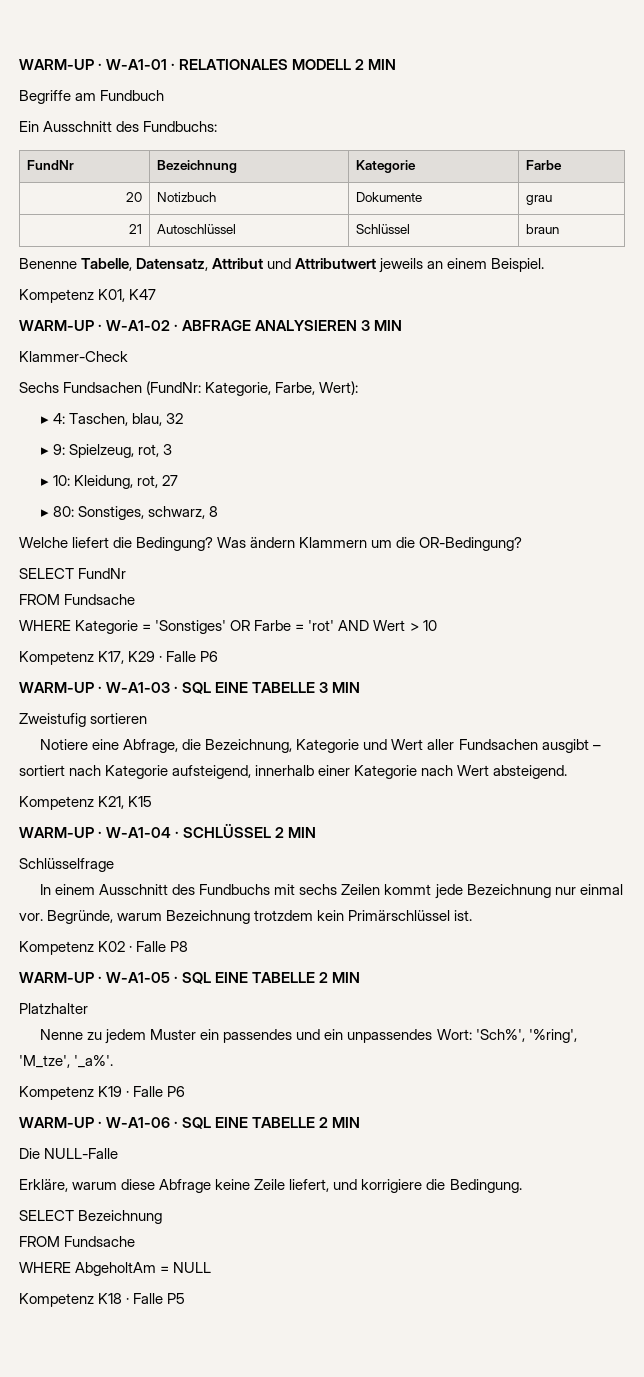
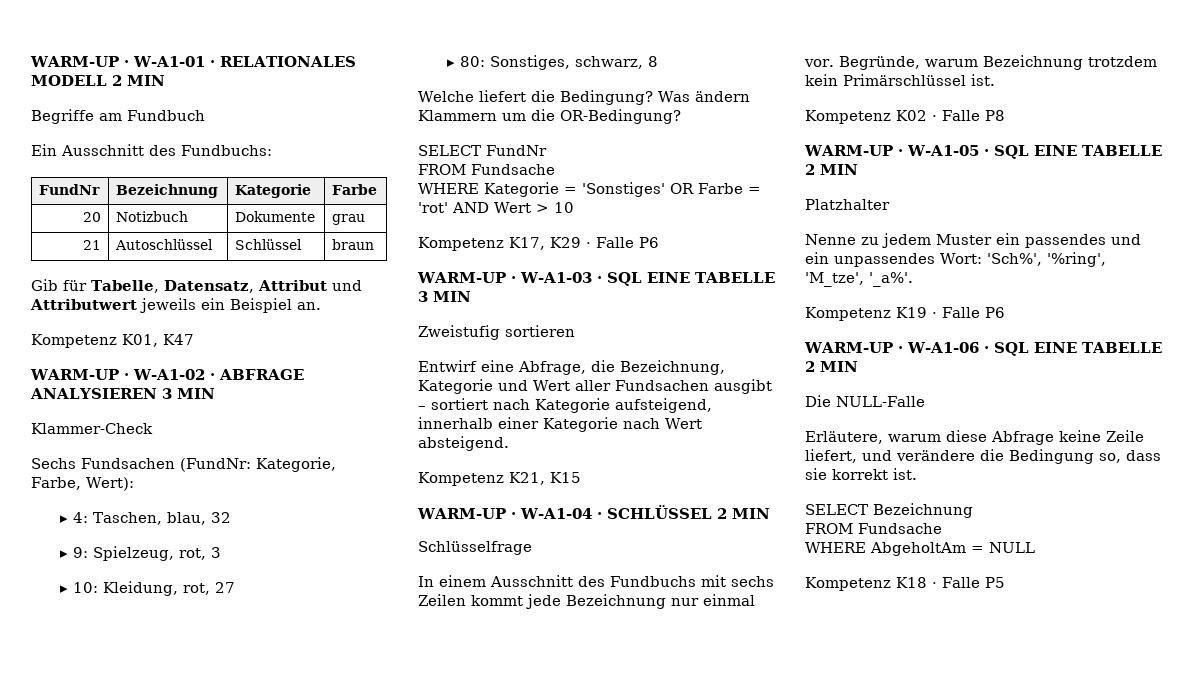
[19,258,77,269] Benenne -> [31,279,87,291] Gib für
[427,258,545,272] an einem Beispiel. -> [201,298,321,313] ein Beispiel an.
[40,739,89,750] Notiere -> [418,360,477,372] Entwirf
[19,1179,68,1192] Erkläre, -> [805,431,883,444] Erläutere,
[361,1179,522,1193] korrigiere die Bedingung. -> [896,449,1161,464] [805,468,917,480] verändere die Bedingung so, dass sie korrekt ist.

